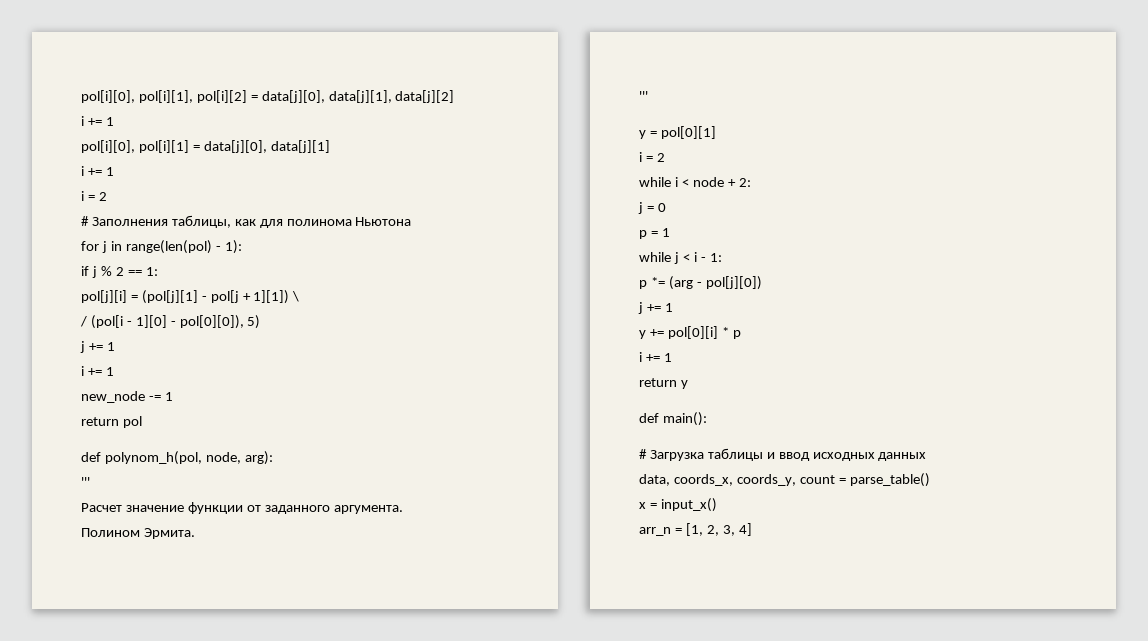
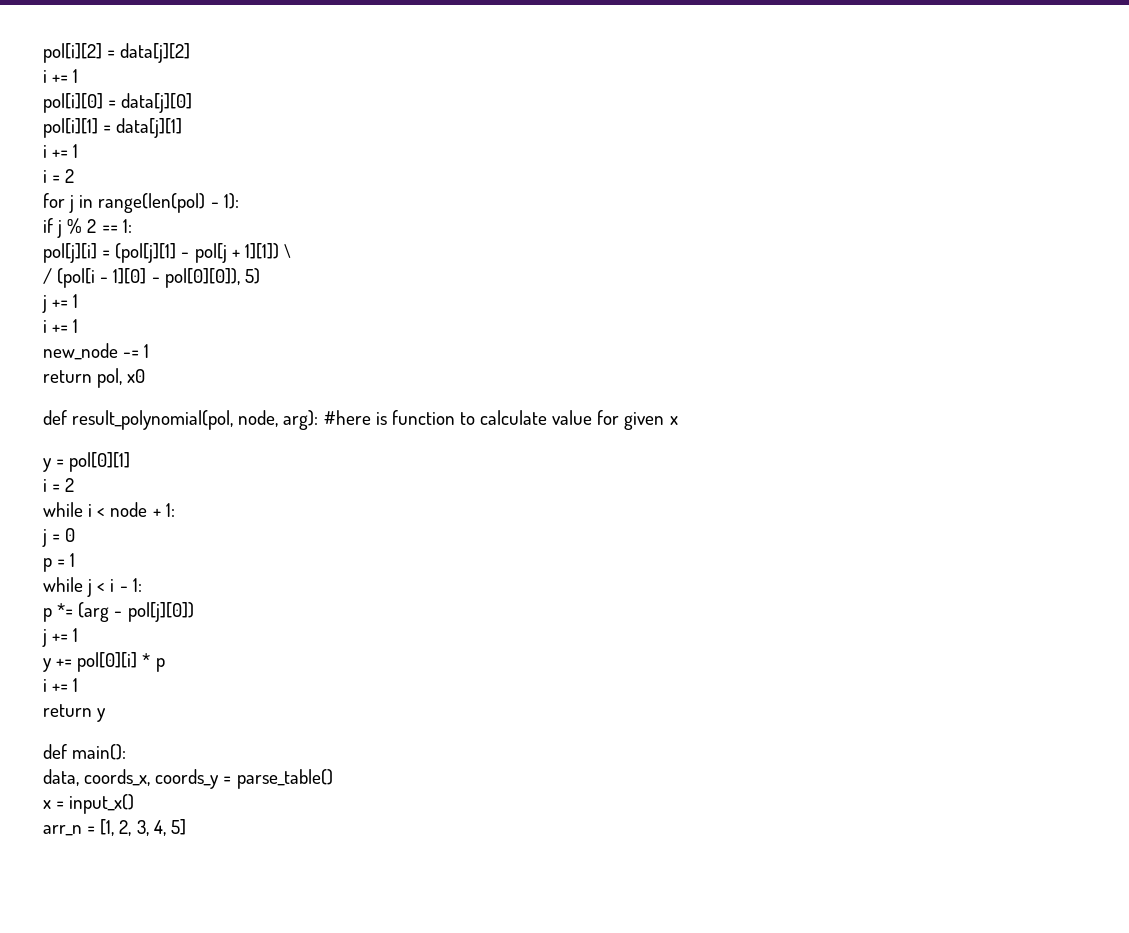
[81,90,392,103] pol[i][0], pol[i][1], pol[i][2] = data[j][0], data[j][1], -> [43,43,116,63] pol[i][2] =
[81,140,135,153] pol[i][0], -> [43,93,193,113] pol[i][0] = data[j][0] //
[203,140,267,153] data[j][0], -> (112, 129) none
[81,215,412,228] // # Заполнения таблицы, как для полинома Ньютона -> (75, 176) none
[122,416,142,428] [81,451,202,465] pol // def polynom_h(pol, -> [97,368,146,388] [43,410,234,430] pol, x0 // def result_polynomial(pol,
[81,477,90,487] [81,502,403,514] [81,528,195,539] [639,91,648,101] // ''' // Расчет значение функции от заданного аргумента. // Полином Эрмита. // ''' -> [323,410,678,430] #here is function to calculate value for given x
[738,178,751,187] 2: -> [165,503,175,517] 1:
[639,448,927,461] // # Загрузка таблицы и ввод исходных данных -> (127, 752) none
[736,474,835,486] coords_y, count -> [155,769,220,789] coords_y
[738,523,752,536] 4] -> [153,819,186,836] 4, 5]

